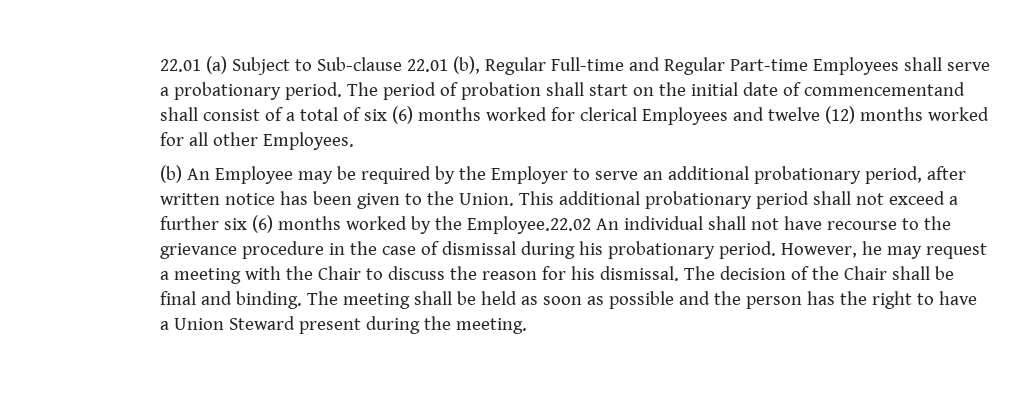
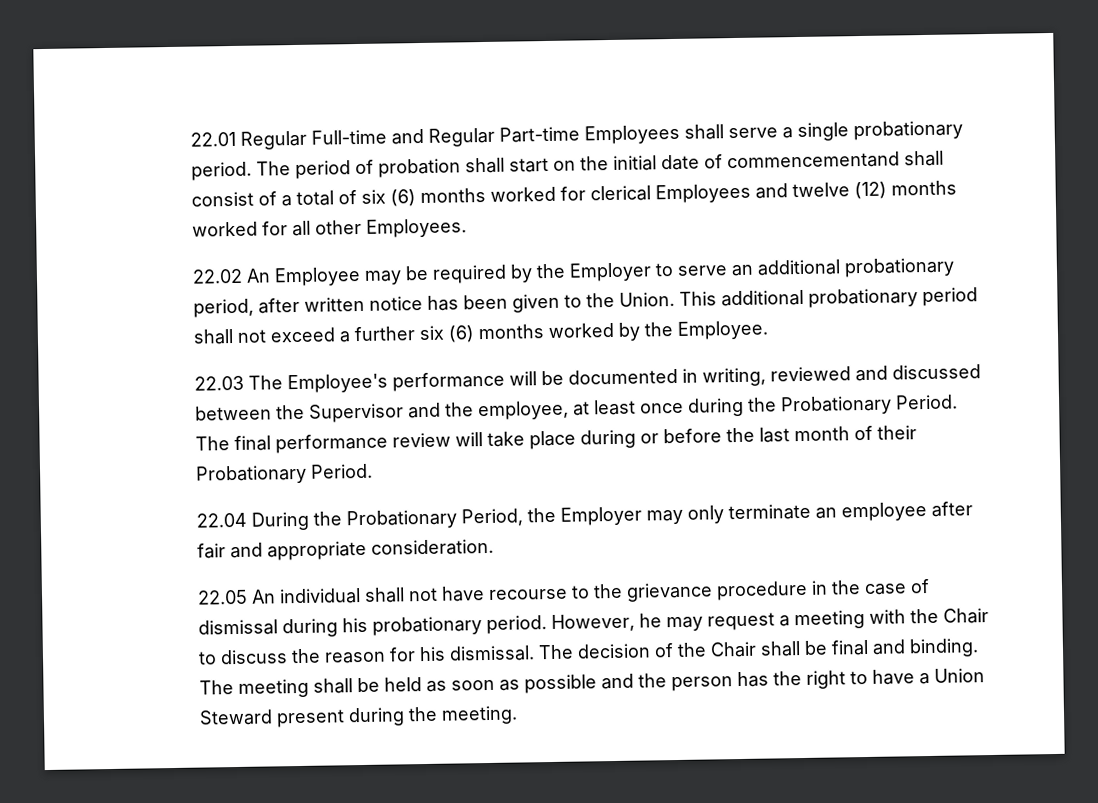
[160,56,481,75] 22.01 (a) Subject to Sub-clause 22.01 (b), -> [189,131,236,147] 22.01
(170, 91) none -> [796,122,849,142] single
[160,165,183,183] (b) -> [191,268,243,284] 22.02
[467,216,592,234] Employee.22.02 -> [676,320,769,340] [193,364,981,394] [194,394,958,423] [194,425,917,454] [194,463,373,485] [195,501,973,531] [196,538,494,561] [196,589,248,605] Employee. // 22.03 The Employee's performance will be documented in writing, reviewed and discussed between the Supervisor and the employee, at least once during the Probationary Period. The final performance review will take place during or before the last month of their Probationary Period. // 22.04 During the Probationary Period, the Employer may only terminate an employee after fair and appropriate consideration. // 22.05

